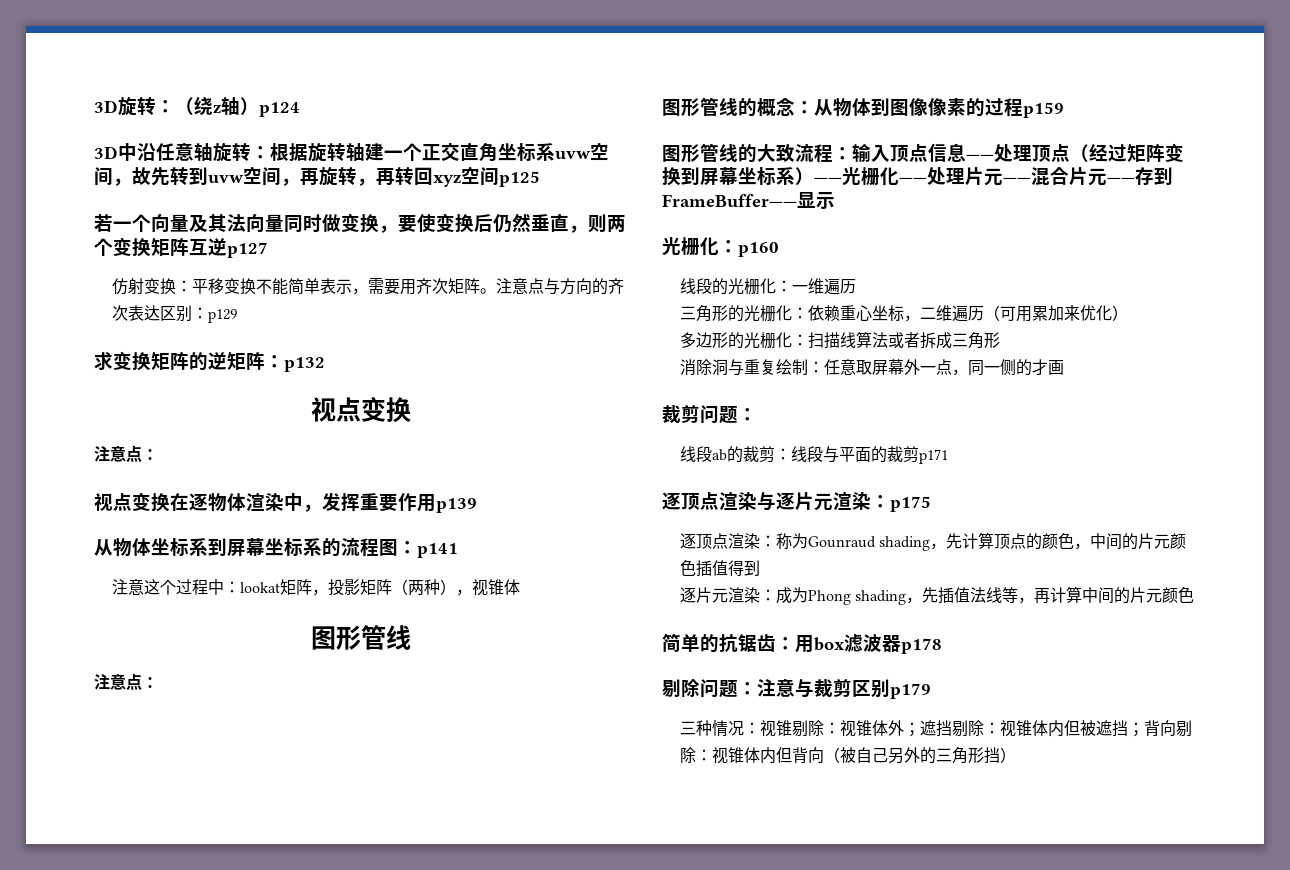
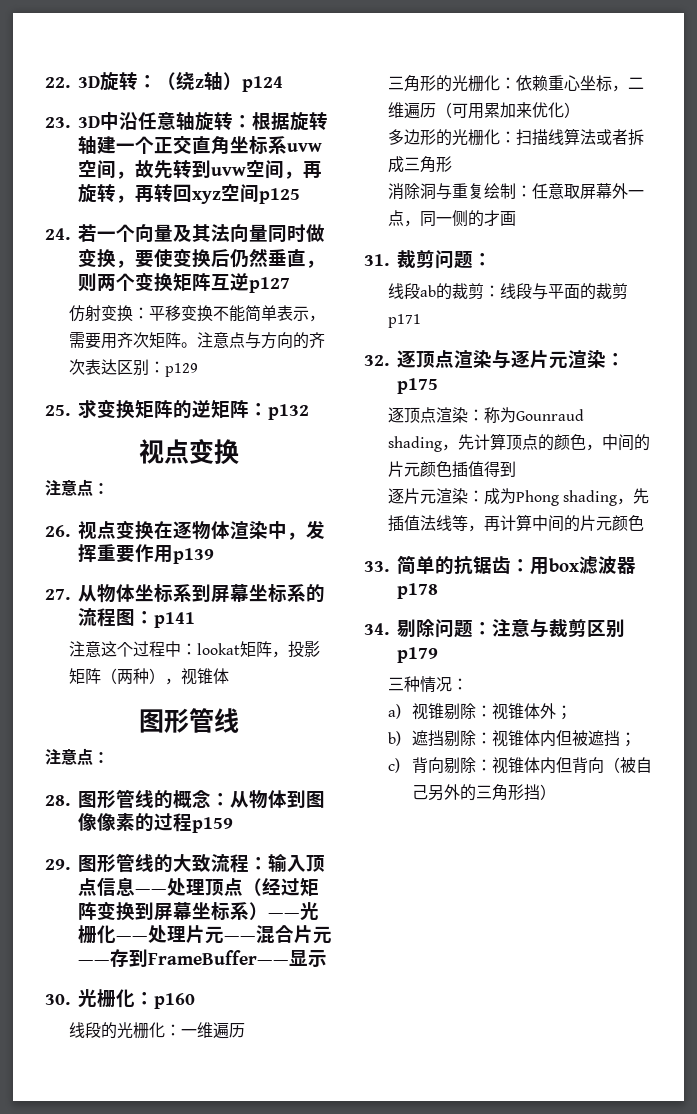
(94, 106) none -> [45,77,70,88] 22.
(300, 109) none -> [45,117,70,128] 23.
(540, 179) none -> [45,228,70,240] 24.
(237, 316) none -> [45,405,70,416] 25.
(158, 454) none -> [45,525,70,537] 26.
(477, 505) none -> [45,589,70,600] 27.
(158, 682) none -> [45,795,70,806] 28.
(1064, 110) none -> [45,859,70,870] 29.
(835, 200) none -> [45,994,70,1005] 30.
(1064, 367) none -> [364,254,389,266] 31.
(948, 456) none -> [364,355,389,366] 32.
(1195, 595) none -> [364,561,389,572] 33.
(942, 646) none -> [364,623,389,635] 34.
(760, 728) none -> [387,704,401,719] // a)
(920, 729) none -> [387,731,401,746] // b)
(1144, 729) none -> [387,758,400,773] // c)

